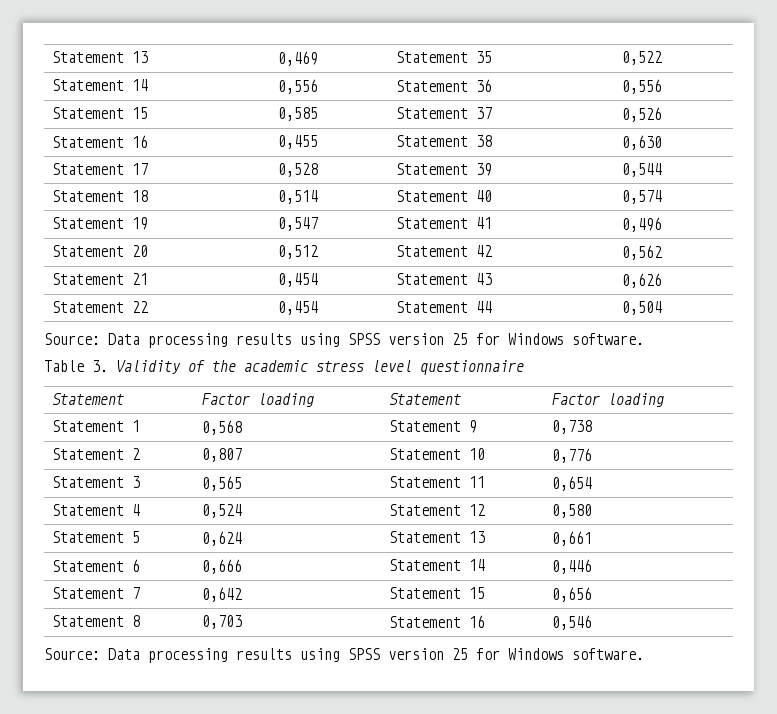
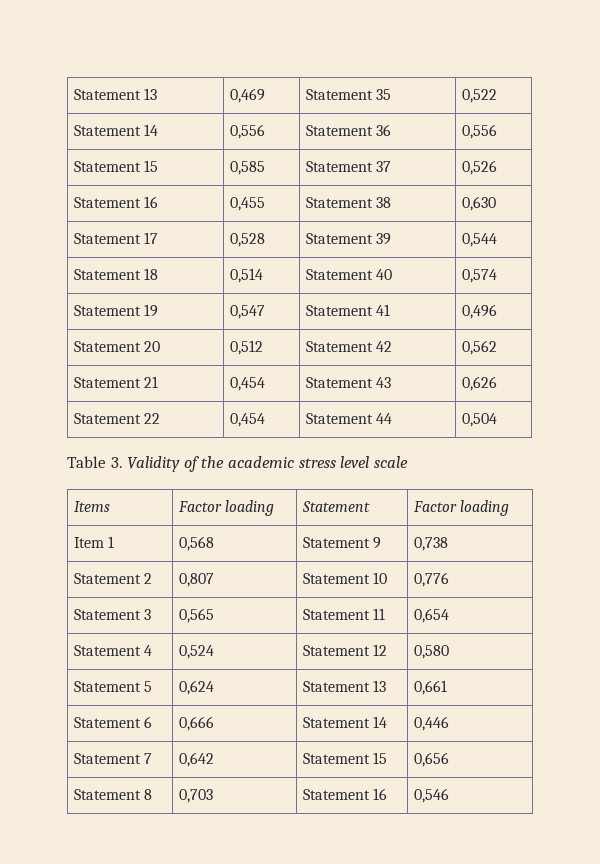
[44,333,644,348] // Source: Data processing results using SPSS version 25 for Windows software. -> (498, 420) none
[420,360,524,375] [51,393,124,405] questionnaire // Statement -> [373,456,408,468] [74,501,111,512] scale // Items
[51,420,124,432] Statement -> [74,537,105,548] Item
[44,648,644,663] // Source: Data processing results using SPSS version 25 for Windows software. -> (450, 795) none

